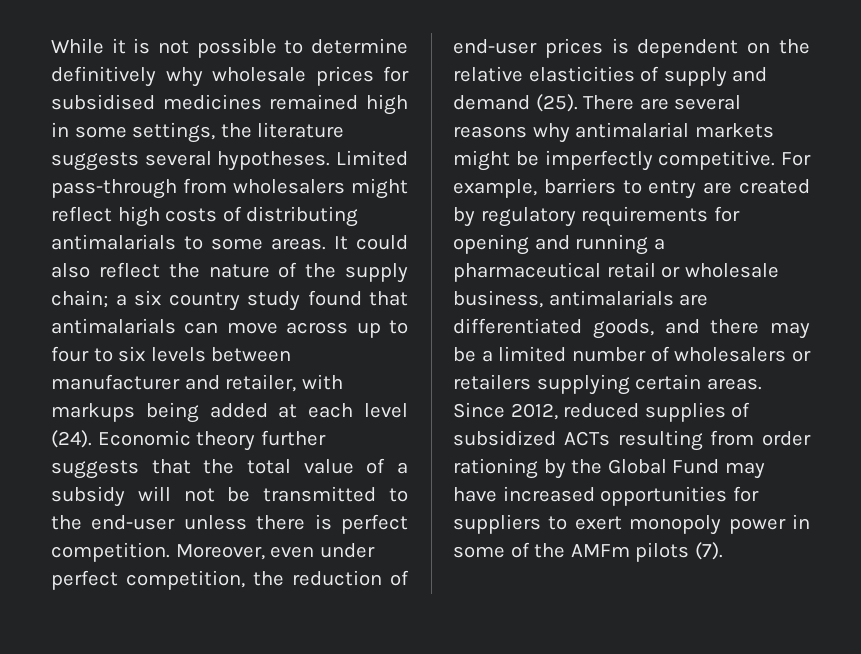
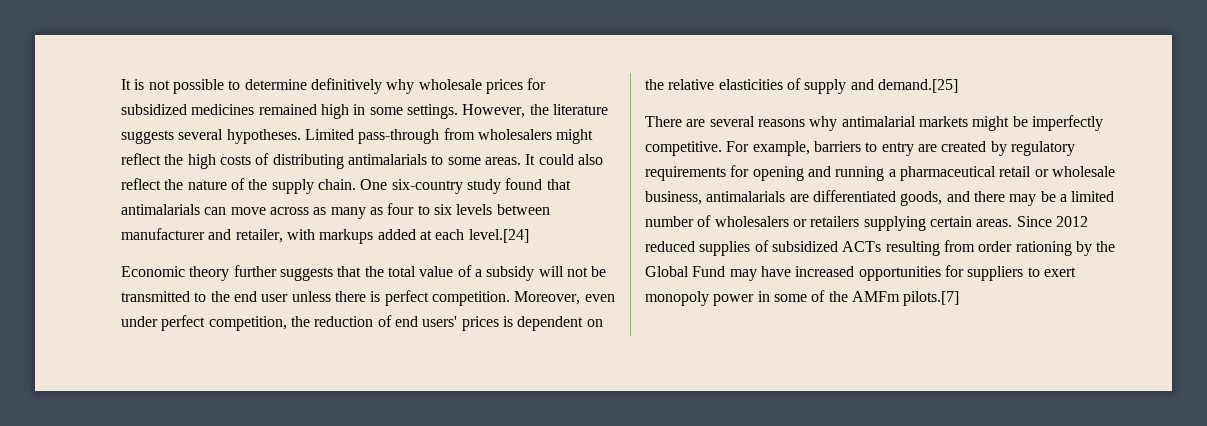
[51,38,126,54] While it -> [121,79,131,90] It
[51,94,155,110] subsidised -> [121,104,187,115] subsidized
[132,122,216,143] settings, -> [406,104,526,119] settings. However,
(112, 214) none -> [164,154,184,165] the
[51,290,240,311] chain; a six country -> [317,179,463,194] chain. One six-country
[356,320,408,338] up to -> [313,207,383,219] as many as
[145,402,199,423] being -> (374, 236) none
[364,403,409,418] [51,430,92,448] level (24). -> [468,229,529,243] level.[24] //
[91,515,176,530] end-user -> [233,291,289,302] end user
[453,39,537,54] end-user -> [394,316,458,327] end users'
[453,94,578,112] demand (25). -> [877,79,958,93] demand.[25] //
[510,403,558,420] 2012, -> [1055,216,1088,227] 2012
[635,542,723,562] pilots (7). -> [903,291,960,306] pilots.[7]

